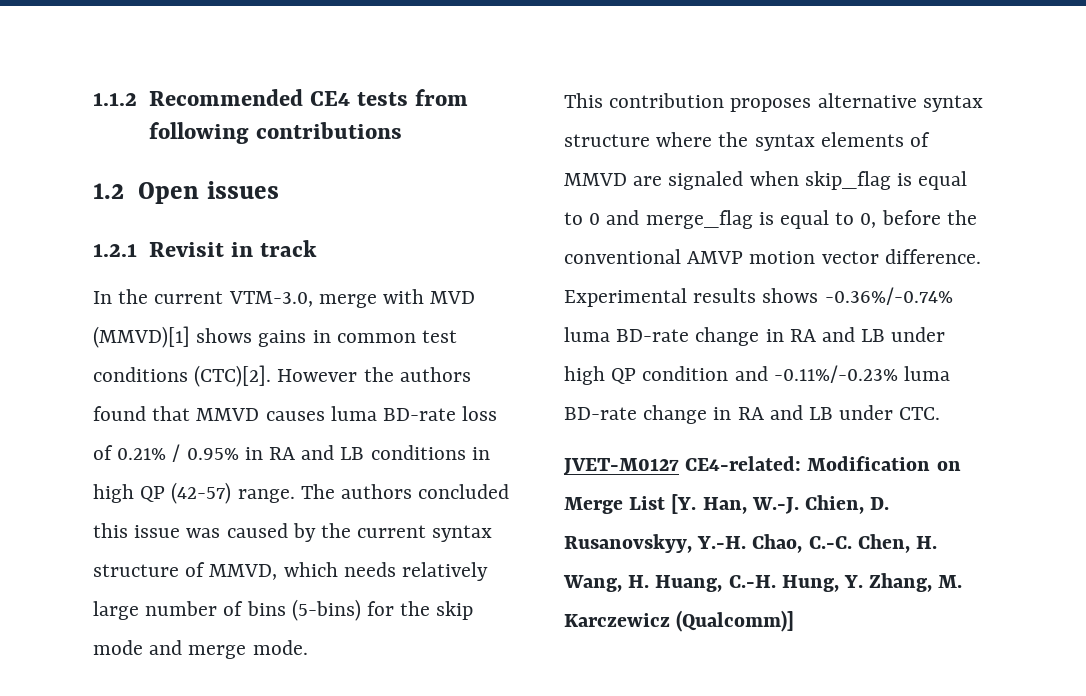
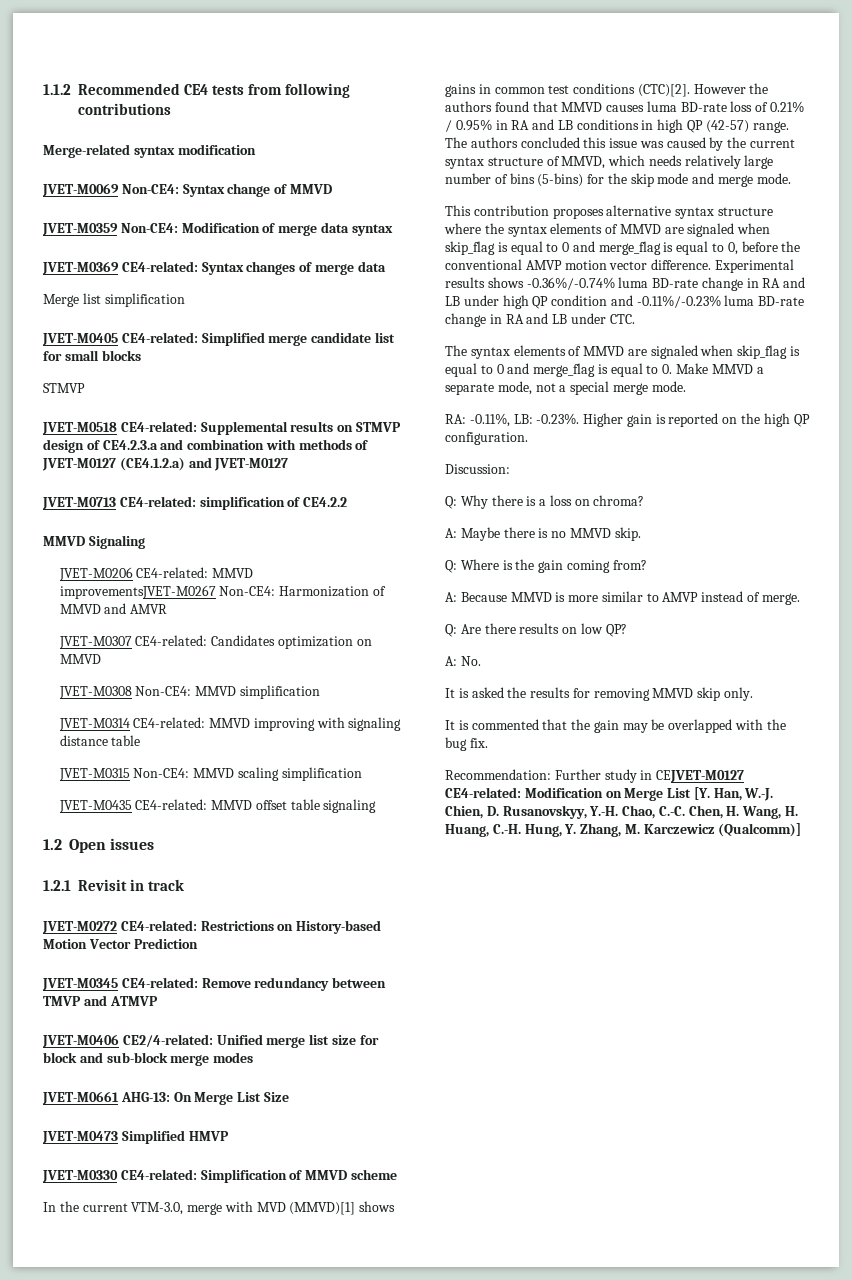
(402, 130) none -> [43,144,256,158] [42,183,332,197] [42,222,393,236] [42,261,386,275] [43,293,185,307] [42,332,395,346] [43,350,141,361] [43,383,85,393] [42,421,401,435] [43,439,369,453] [42,457,289,471] [42,496,348,510] [43,535,145,549] [58,567,254,581] [59,585,386,599] [59,603,168,614] [58,635,372,649] [59,654,101,664] [58,685,320,699] [58,717,402,731] [59,735,141,746] [58,767,362,781] [58,799,377,813] // Merge-related syntax modification // JVET-M0069 Non-CE4: Syntax change of MMVD // JVET-M0359 Non-CE4: Modification of merge data syntax // JVET-M0369 CE4-related: Syntax changes of merge data // Merge list simplification // JVET-M0405 CE4-related: Simplified merge candidate list for small blocks // STMVP // JVET-M0518 CE4-related: Supplemental results on STMVP design of CE4.2.3.a and combination with methods of JVET-M0127 (CE4.1.2.a) and JVET-M0127 // JVET-M0713 CE4-related: simplification of CE4.2.2 // MMVD Signaling // JVET-M0206 CE4-related: MMVD improvementsJVET-M0267 Non-CE4: Harmonization of MMVD and AMVR // JVET-M0307 CE4-related: Candidates optimization on MMVD // JVET-M0308 Non-CE4: MMVD simplification // JVET-M0314 CE4-related: MMVD improving with signaling distance table // JVET-M0315 Non-CE4: MMVD scaling simplification // JVET-M0435 CE4-related: MMVD offset table signaling
(317, 248) none -> [42,920,382,934] [43,938,198,949] [42,977,387,991] [43,995,158,1006] [42,1034,379,1048] [43,1052,254,1066] [42,1091,289,1105] [42,1130,229,1144] [42,1169,397,1183] // JVET-M0272 CE4-related: Restrictions on History-based Motion Vector Prediction // JVET-M0345 CE4-related: Remove redundancy between TMVP and ATMVP // JVET-M0406 CE2/4-related: Unified merge list size for block and sub-block merge modes // JVET-M0661 AHG-13: On Merge List Size // JVET-M0473 Simplified HMVP // JVET-M0330 CE4-related: Simplification of MMVD scheme
[563,458,679,475] JVET-M0127 -> [445,345,801,359] [445,363,764,377] [445,381,686,395] [445,413,810,427] [445,432,528,445] [445,464,510,474] [445,495,645,509] [445,527,641,541] [445,559,647,573] [445,591,800,605] [445,623,627,637] [445,656,481,666] [445,687,754,701] [445,719,786,733] [445,737,488,751] [445,769,745,783] The syntax elements of MMVD are signaled when skip_flag is equal to 0 and merge_flag is equal to 0. Make MMVD a separate mode, not a special merge mode. // RA: -0.11%, LB: -0.23%. Higher gain is reported on the high QP configuration. // Discussion: // Q: Why there is a loss on chroma? // A: Maybe there is no MMVD skip. // Q: Where is the gain coming from? // A: Because MMVD is more similar to AMVP instead of merge. // Q: Are there results on low QP? // A: No. // It is asked the results for removing MMVD skip only. // It is commented that the gain may be overlapped with the bug fix. // Recommendation: Further study in CEJVET-M0127

